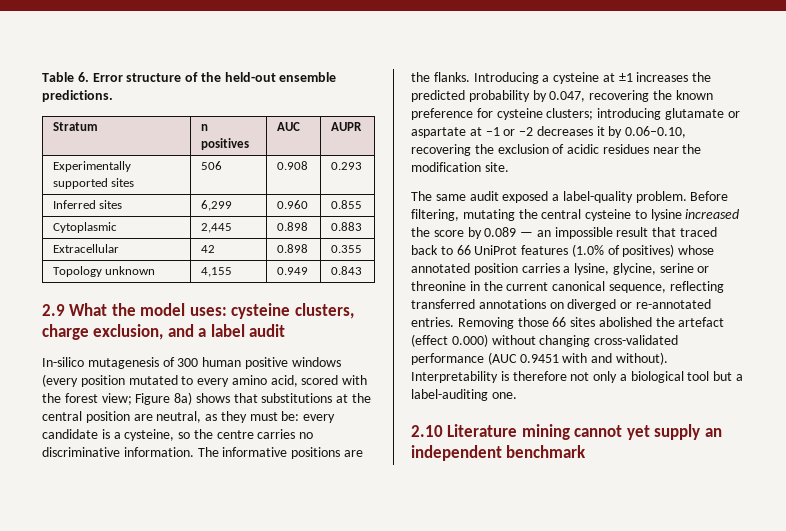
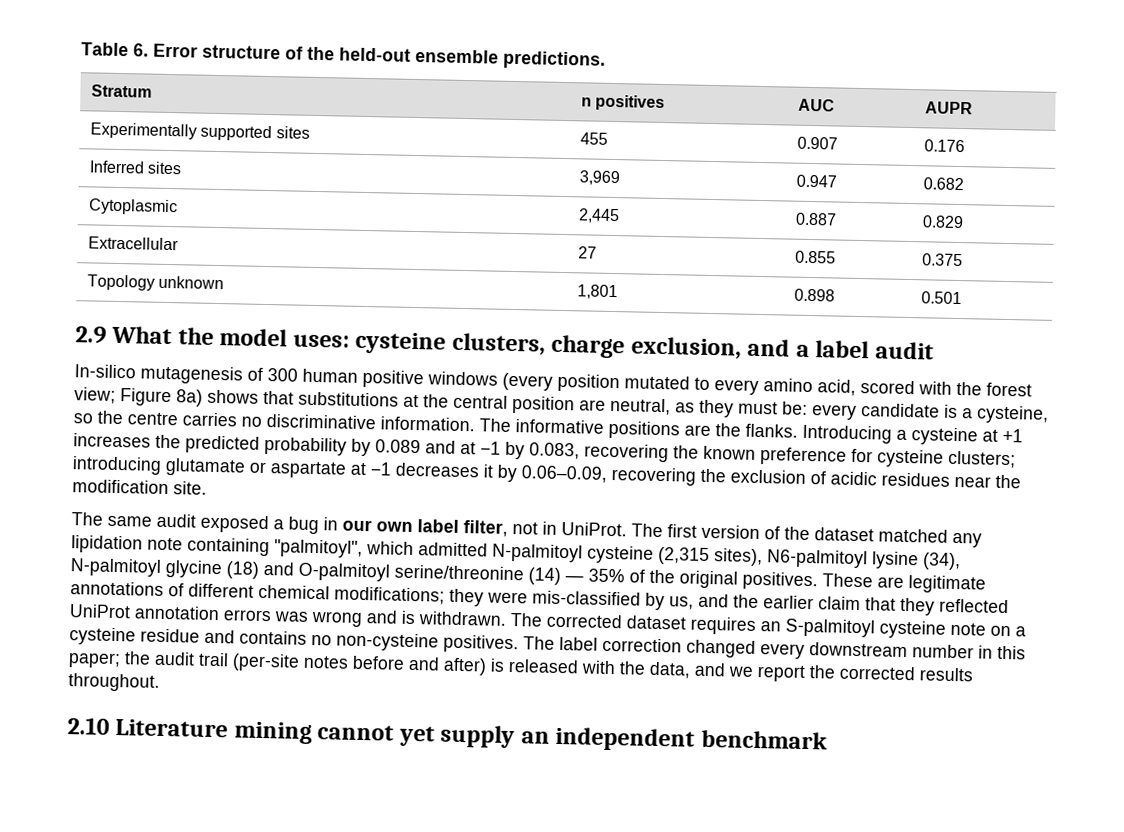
[200,161,222,170] [276,161,308,170] [330,162,362,170] 506 | 0.908 | 0.293 -> [580,132,609,145] [797,136,839,150] [924,139,966,153] 455 | 0.907 | 0.176
[200,200,232,211] [276,200,308,209] [330,200,362,209] 6,299 | 0.960 | 0.855 -> [579,170,621,186] [796,174,838,188] [923,177,965,191] 3,969 | 0.947 | 0.682
[276,222,308,231] [330,222,362,231] 0.898 | 0.883 -> [795,212,838,226] [922,215,965,229] 0.887 | 0.829
[200,245,215,253] [276,244,308,253] [330,245,362,253] 42 | 0.898 | 0.355 -> [578,246,598,259] [795,250,837,264] [922,253,964,267] 27 | 0.855 | 0.375
[200,267,232,277] [276,267,308,275] [330,266,362,275] 4,155 | 0.949 | 0.843 -> [577,284,619,300] [794,288,836,302] [921,291,963,305] 1,801 | 0.898 | 0.501
[618,73,633,82] ±1 -> [1002,428,1023,443] +1
[549,91,586,102] 0.047, -> [375,439,580,460] 0.089 and at −1 by 0.083,
[503,127,534,136] or −2 -> (392, 469) none
[625,126,687,138] 0.06–0.10, -> [521,465,607,483] 0.06–0.09,
[562,191,729,203] [411,209,740,221] [411,227,718,239] [411,244,715,257] [411,263,710,275] [411,281,724,293] [411,299,711,311] [411,317,725,329] [411,334,679,347] [411,352,668,365] [411,371,744,383] [411,389,517,401] label-quality problem. Before filtering, mutating the central cysteine to lysine increased the score by 0.089 — an impossible result that traced back to 66 UniProt features (1.0% of positives) whose annotated position carries a lysine, glycine, serine or threonine in the current canonical sequence, reflecting transferred annotations on diverged or re-annotated entries. Removing those 66 sites abolished the artefact (effect 0.000) without changing cross-validated performance (AUC 0.9451 with and without). Interpretability is therefore not only a biological tool but a label-auditing one. -> [288,516,982,548] [71,535,961,571] [70,558,986,594] [70,581,1009,616] [69,604,1026,639] [69,627,1026,660] [68,651,973,682] [68,673,160,692] bug in our own label filter, not in UniProt. The first version of the dataset matched any lipidation note containing "palmitoyl", which admitted N-palmitoyl cysteine (2,315 sites), N6-palmitoyl lysine (34), N-palmitoyl glycine (18) and O-palmitoyl serine/threonine (14) — 35% of the original positives. These are legitimate annotations of different chemical modifications; they were mis-classified by us, and the earlier claim that they reflected UniProt annotation errors was wrong and is withdrawn. The corrected dataset requires an S-palmitoyl cysteine note on a cysteine residue and contains no non-cysteine positives. The label correction changed every downstream number in this paper; the audit trail (per-site notes before and after) is released with the data, and we report the corrected results throughout.

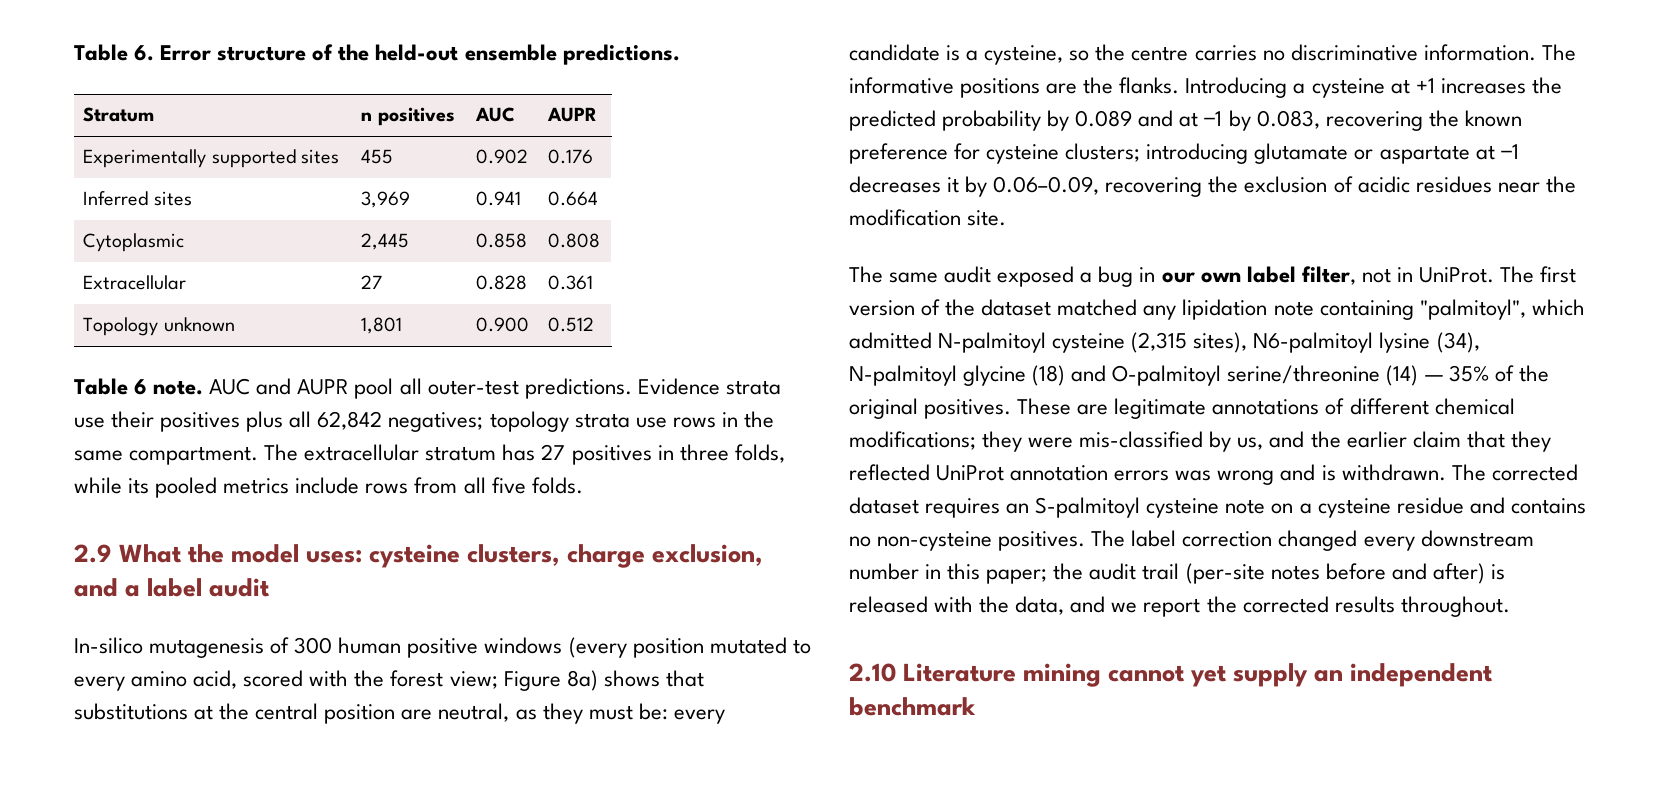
[797,136,839,150] 0.907 -> [476,149,529,164] 0.902
[796,174,838,188] [923,177,965,191] 0.947 | 0.682 -> [476,191,522,206] [548,191,599,206] 0.941 | 0.664
[795,212,838,226] [922,215,965,229] 0.887 | 0.829 -> [476,233,528,248] [548,233,601,248] 0.858 | 0.808
[795,250,837,264] [922,253,964,267] 0.855 | 0.375 -> [476,275,528,290] [548,275,594,290] 0.828 | 0.361
[794,288,836,302] [921,291,963,305] 0.898 | 0.501 -> [476,317,530,332] [548,317,595,332] [74,378,781,399] [74,411,774,432] [74,444,785,465] [74,477,583,498] 0.900 | 0.512 // Table 6 note. AUC and AUPR pool all outer-test predictions. Evidence strata use their positives plus all 62,842 negatives; topology strata use rows in the same compartment. The extracellular stratum has 27 positives in three folds, while its pooled metrics include rows from all five folds.

